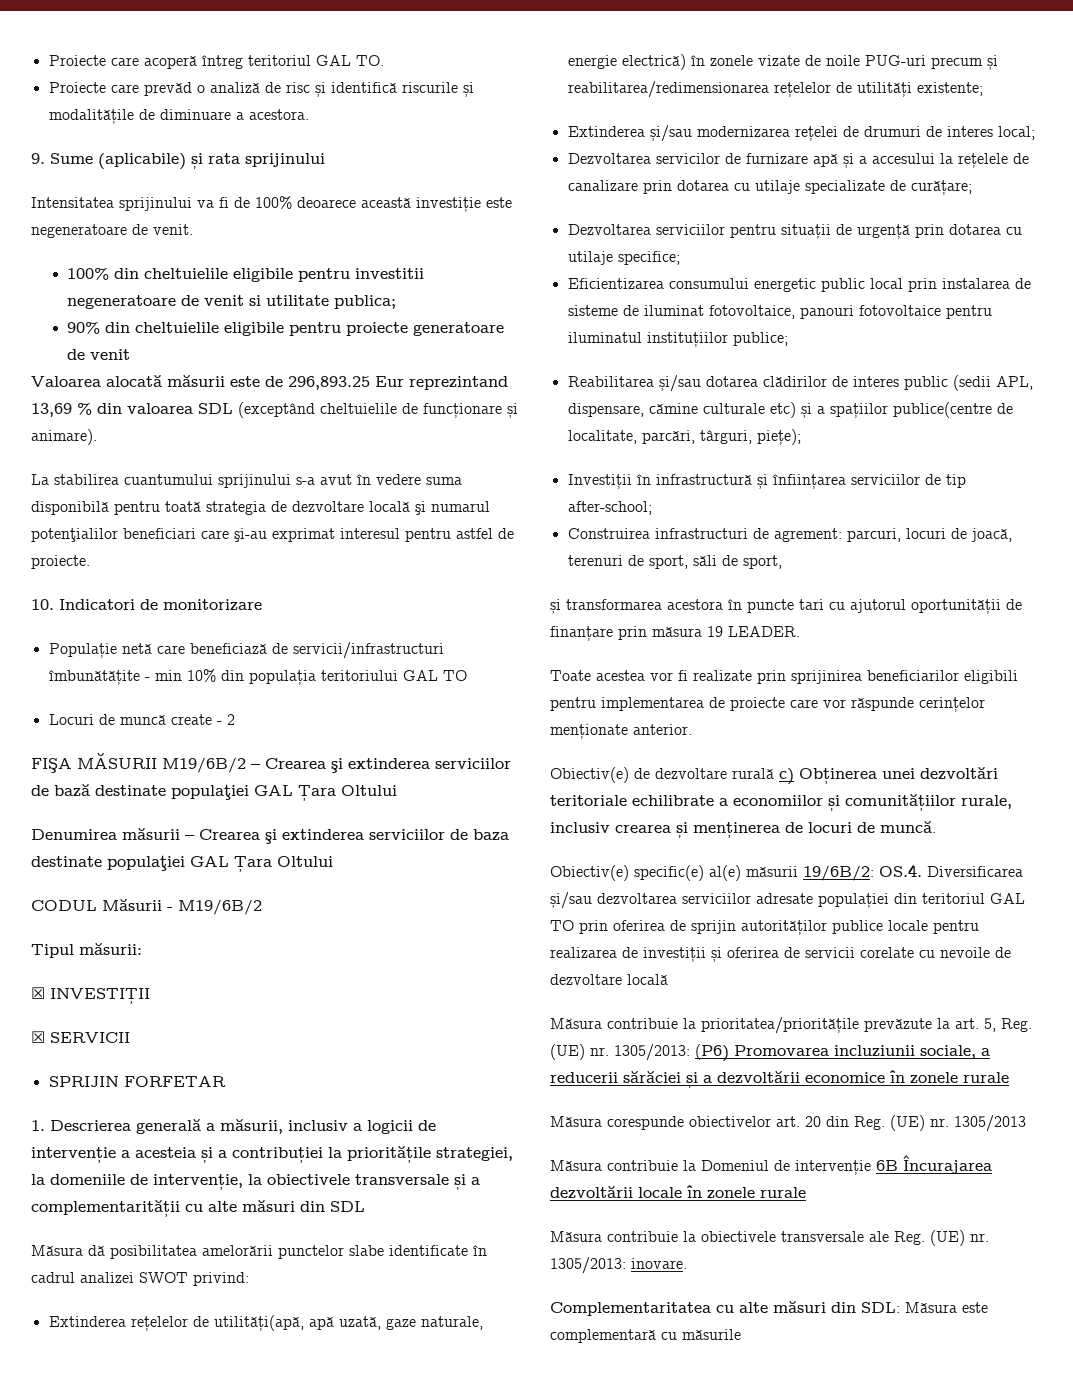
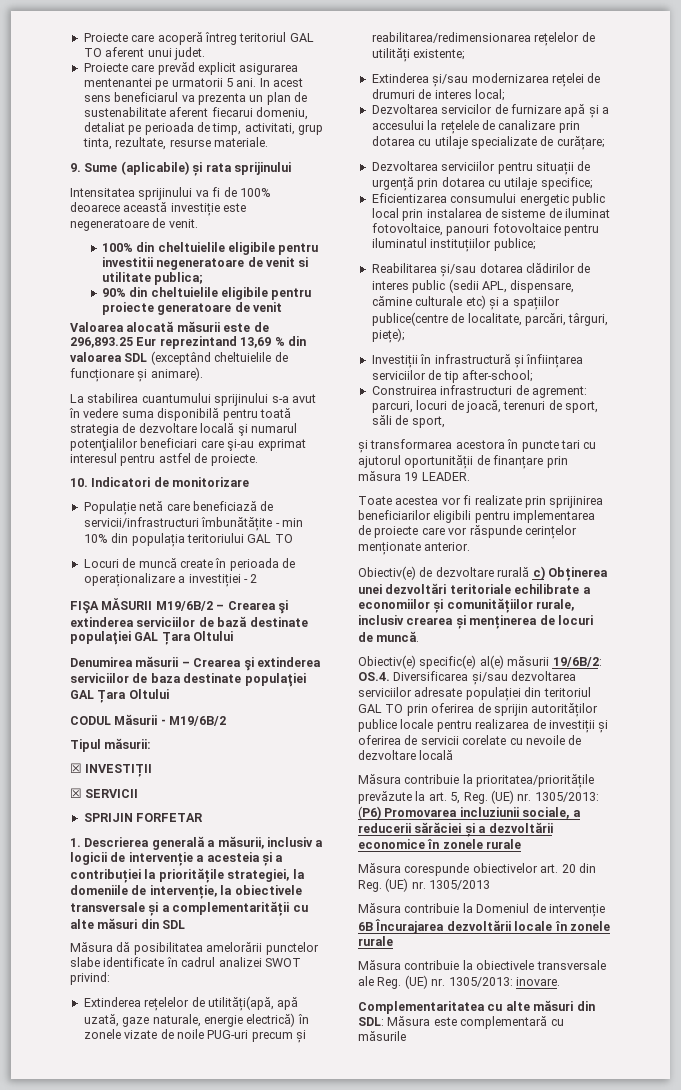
[355,55,384,66] TO. -> [83,47,205,60] TO aferent unui judet.
[196,82,474,97] [48,109,309,124] o analiză de risc și identifică riscurile și modalitățile de diminuare a acestora. -> [197,62,299,75] [83,78,303,90] [83,92,307,105] [83,107,308,120] [83,122,323,135] [82,137,268,150] explicit asigurarea mentenantei pe urmatorii 5 ani. In acest sens beneficiarul va prezenta un plan de sustenabilitate aferent fiecarui domeniu, detaliat pe perioada de timp, activitati, grup tinta, rezultate, resurse materiale.
(212, 719) none -> [215,558,295,571] [83,573,241,587] în perioada de operaționalizare a investiției

